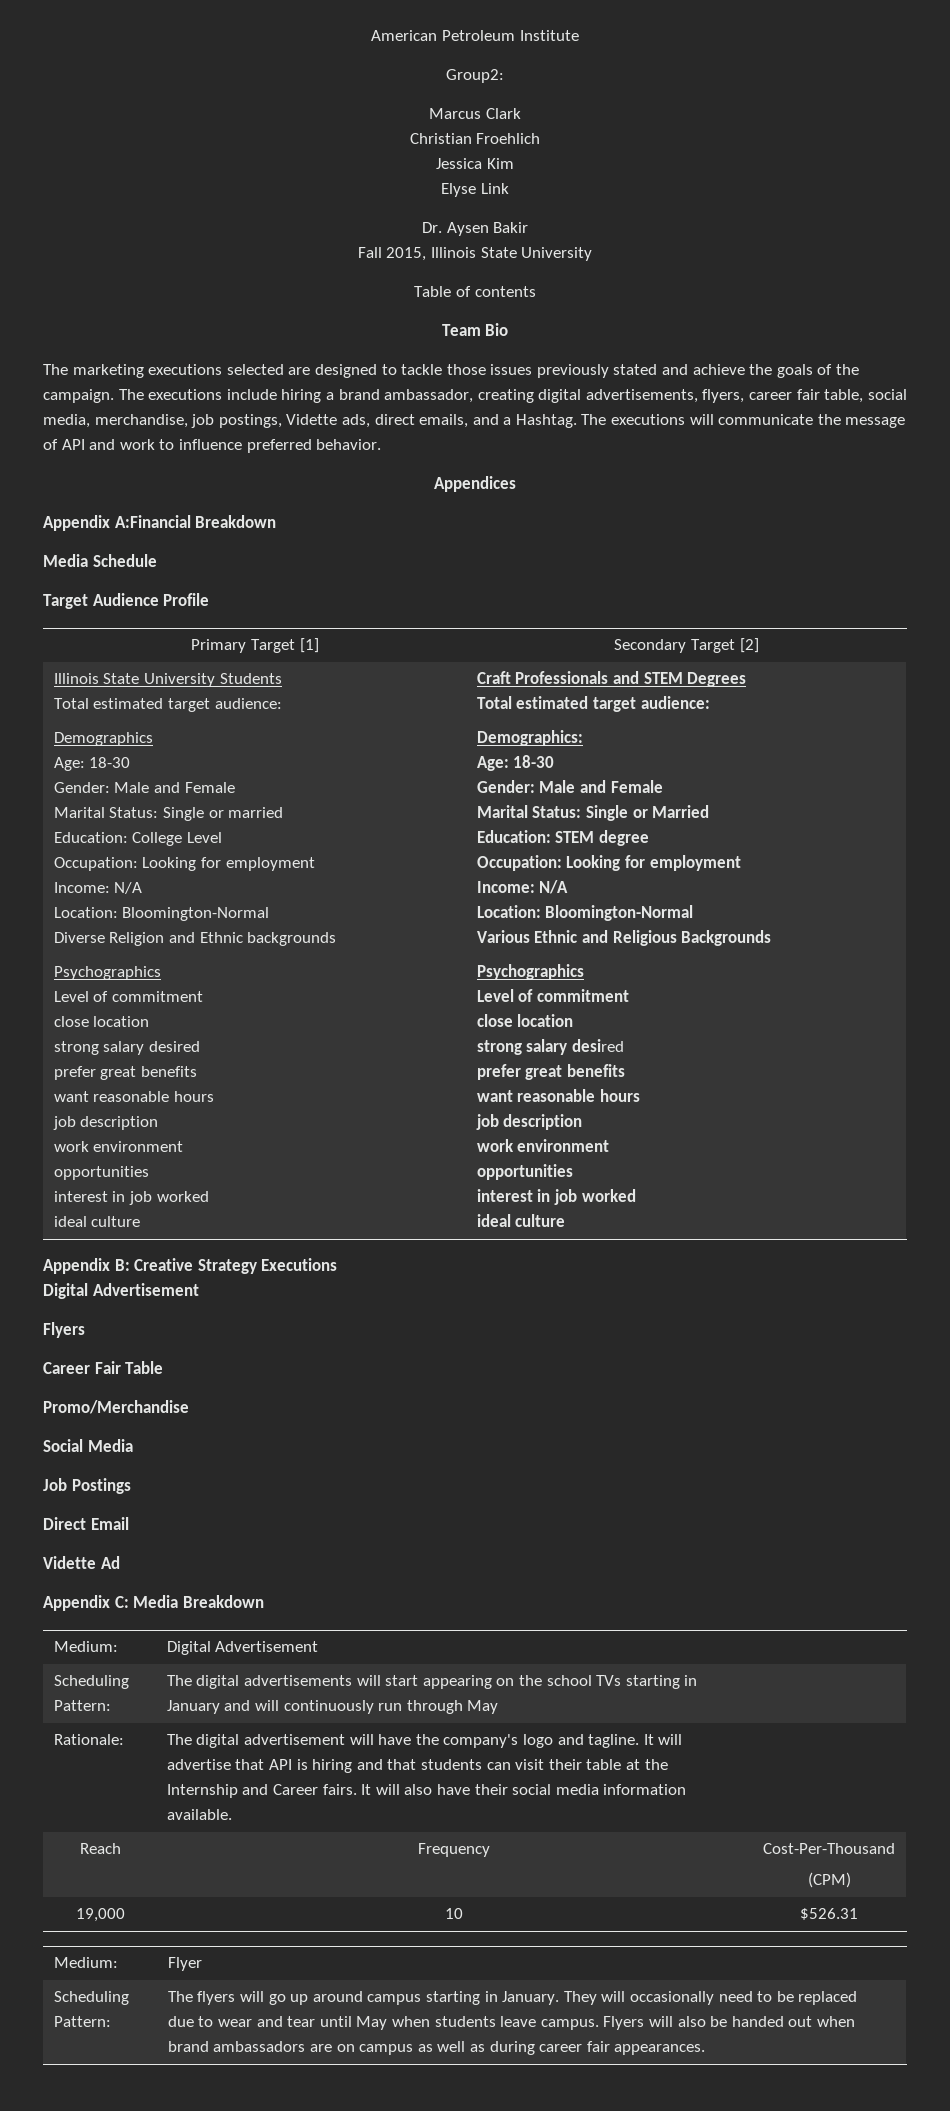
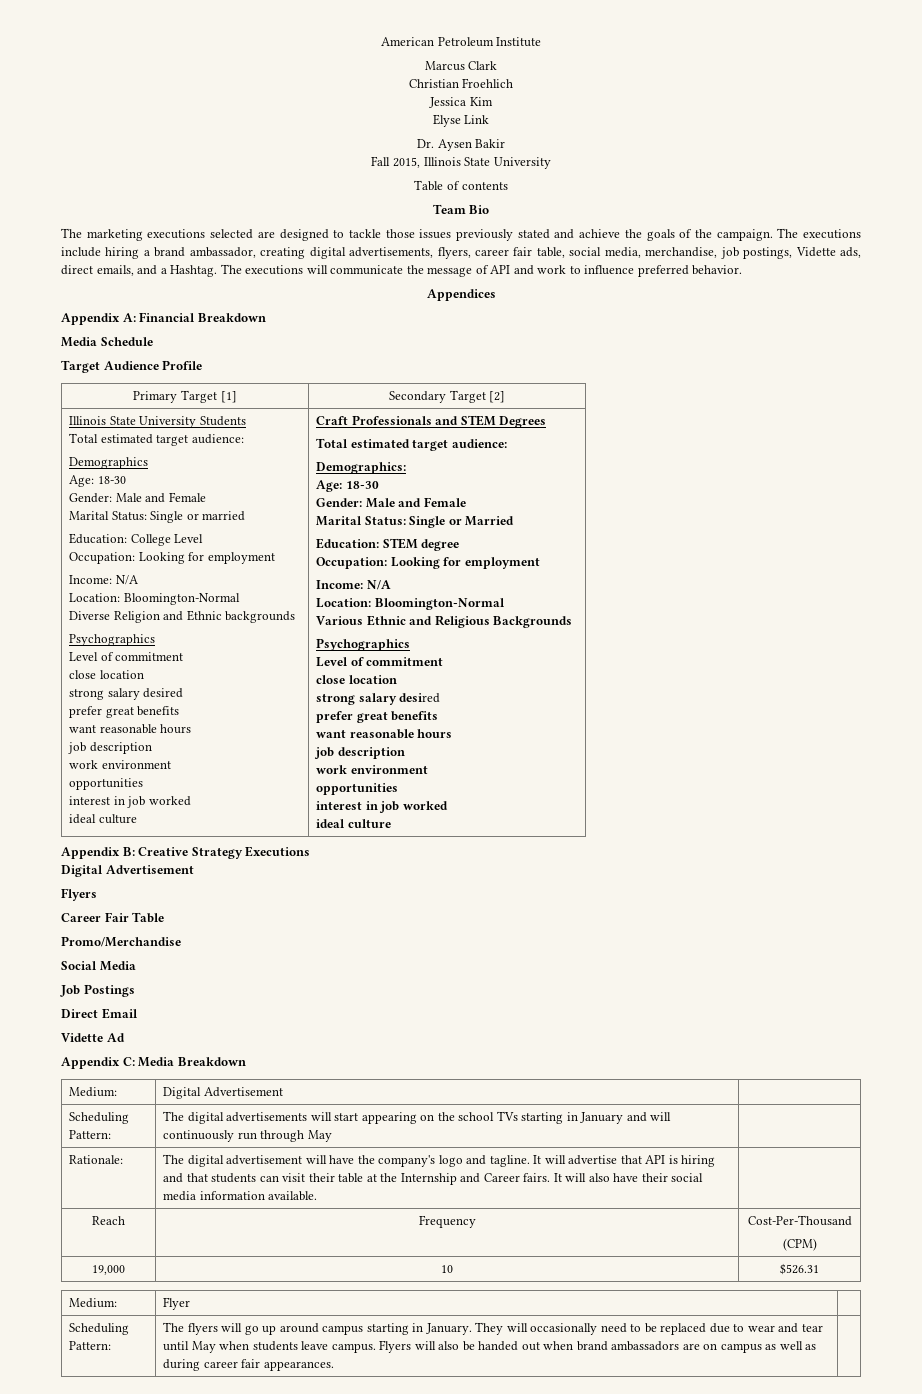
[446,69,504,83] // Group2: -> (542, 42) none
[114,515,191,528] A:Financial -> [122,312,196,322] A: Financial

